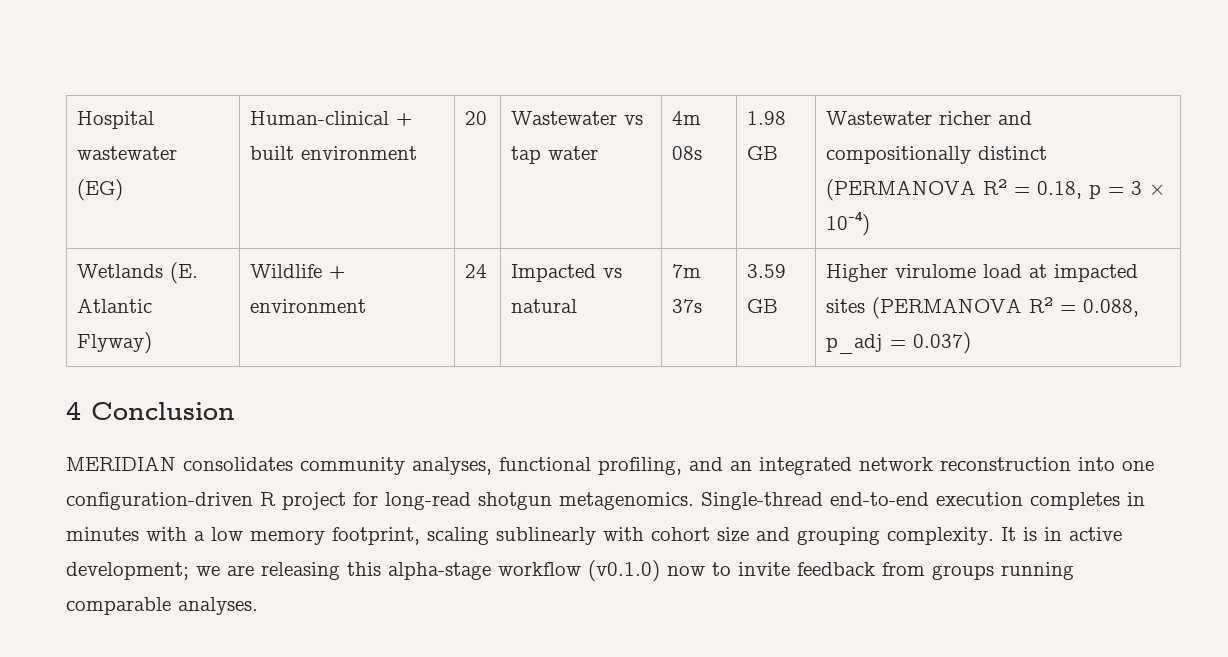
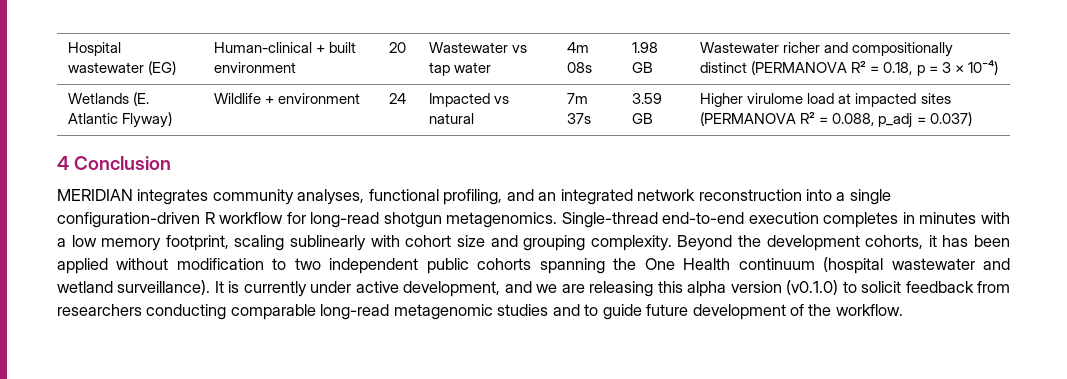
[183,457,293,471] consolidates -> [137,189,209,205] integrates
[1122,461,1154,471] one -> [836,189,891,205] a single
[282,492,346,510] project -> [219,212,284,224] workflow
[1001,527,1122,541] [66,560,1074,582] [66,597,258,615] It is in active development; we are releasing this alpha-stage workflow (v0.1.0) now to invite feedback from groups running comparable analyses. -> [677,235,1010,251] [57,257,1011,274] [57,280,1011,297] [57,304,903,320] Beyond the development cohorts, it has been applied without modification to two independent public cohorts spanning the One Health continuum (hospital wastewater and wetland surveillance). It is currently under active development, and we are releasing this alpha version (v0.1.0) to solicit feedback from researchers conducting comparable long-read metagenomic studies and to guide future development of the workflow.

